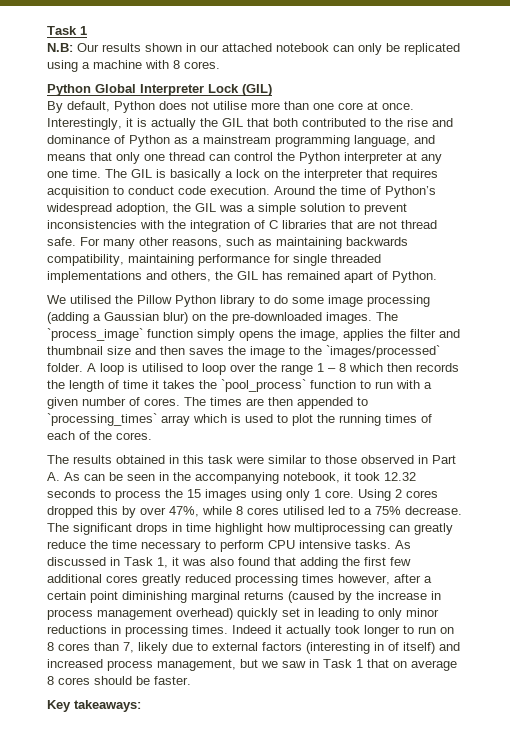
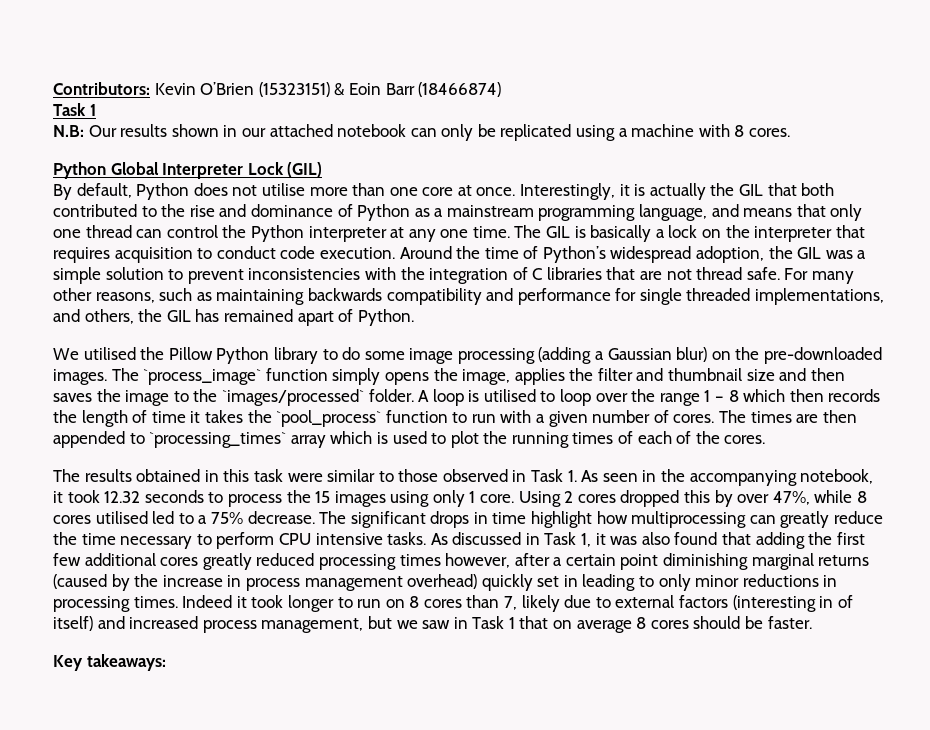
(47, 30) none -> [53,82,502,97] Contributors: Kevin O’Brien (15323151) & Eoin Barr (18466874) //
[47,254,194,266] compatibility, maintaining -> [386,288,514,305] compatibility and
[47,271,142,283] implementations -> [755,288,885,305] implementations,
[432,455,456,464] [47,472,123,481] Part A. As can be -> [531,469,599,482] Task 1. As
[286,625,331,637] actually -> (247, 602) none

